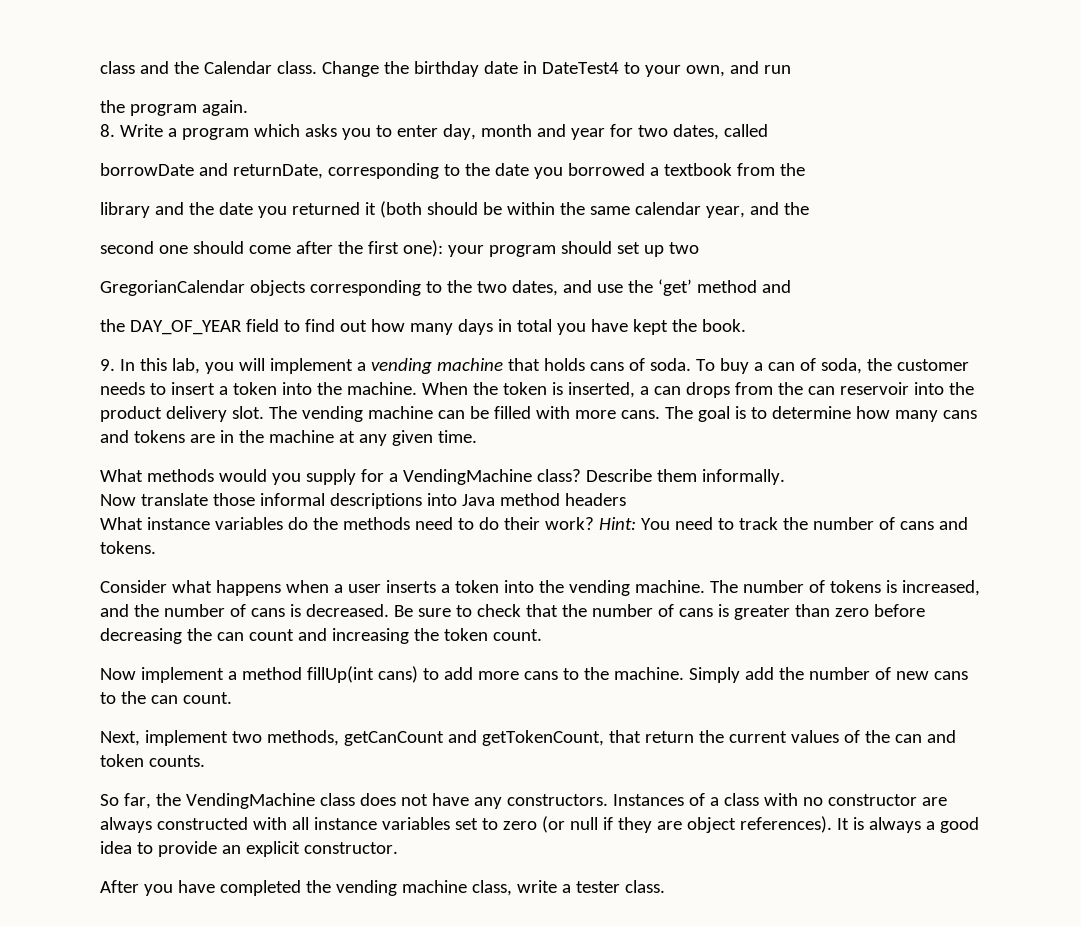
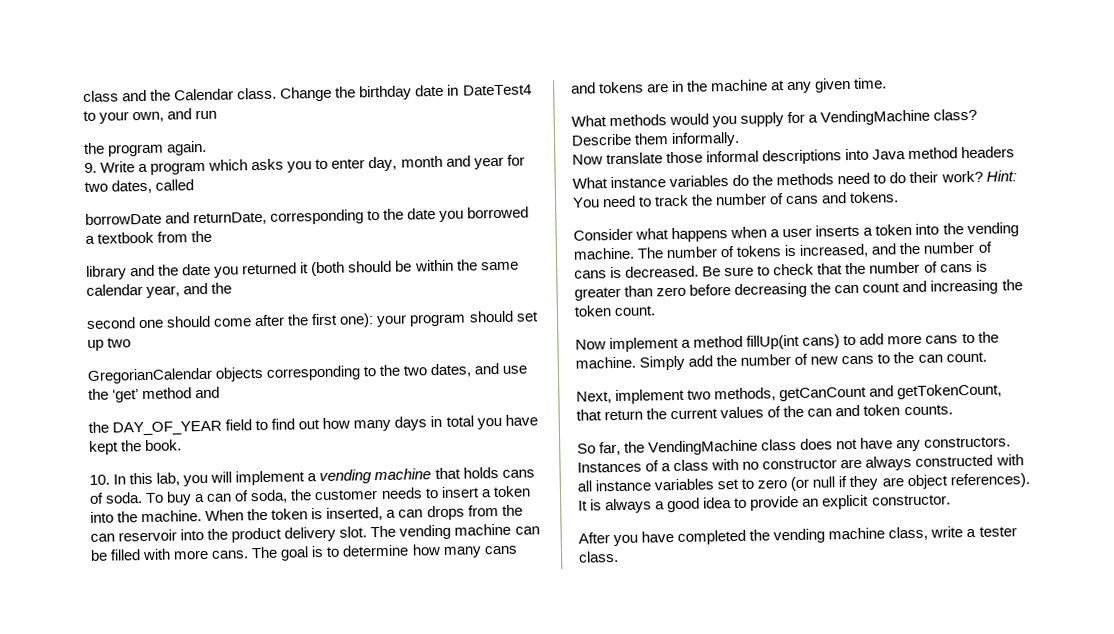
[100,124,115,137] 8. -> [84,162,97,173] 9.
[100,359,115,371] 9. -> [89,474,110,485] 10.

